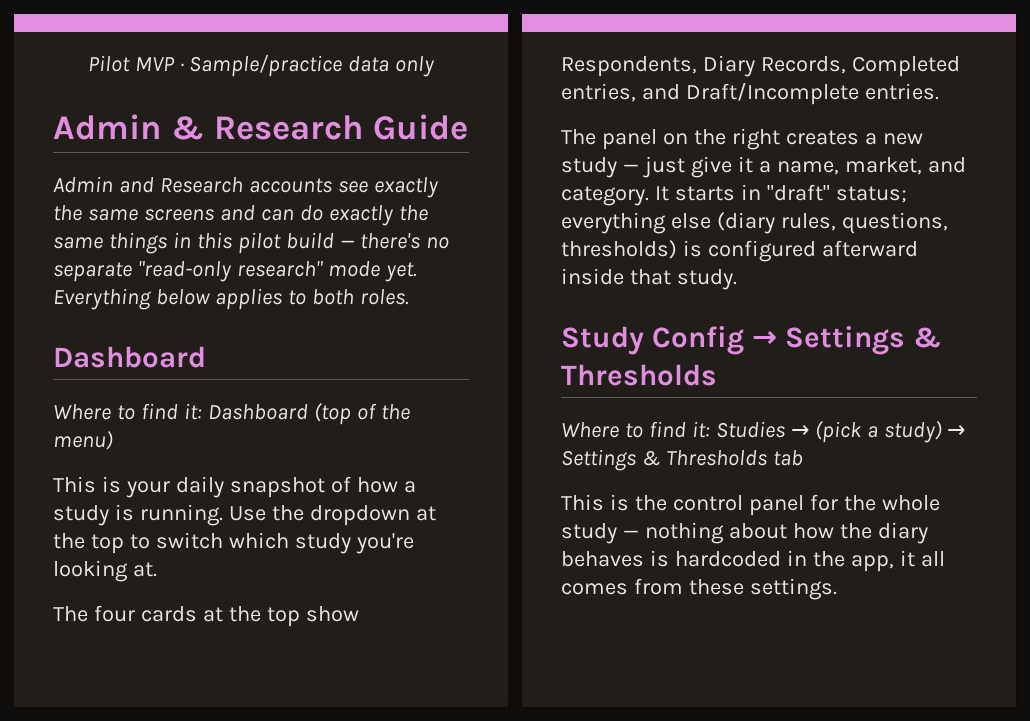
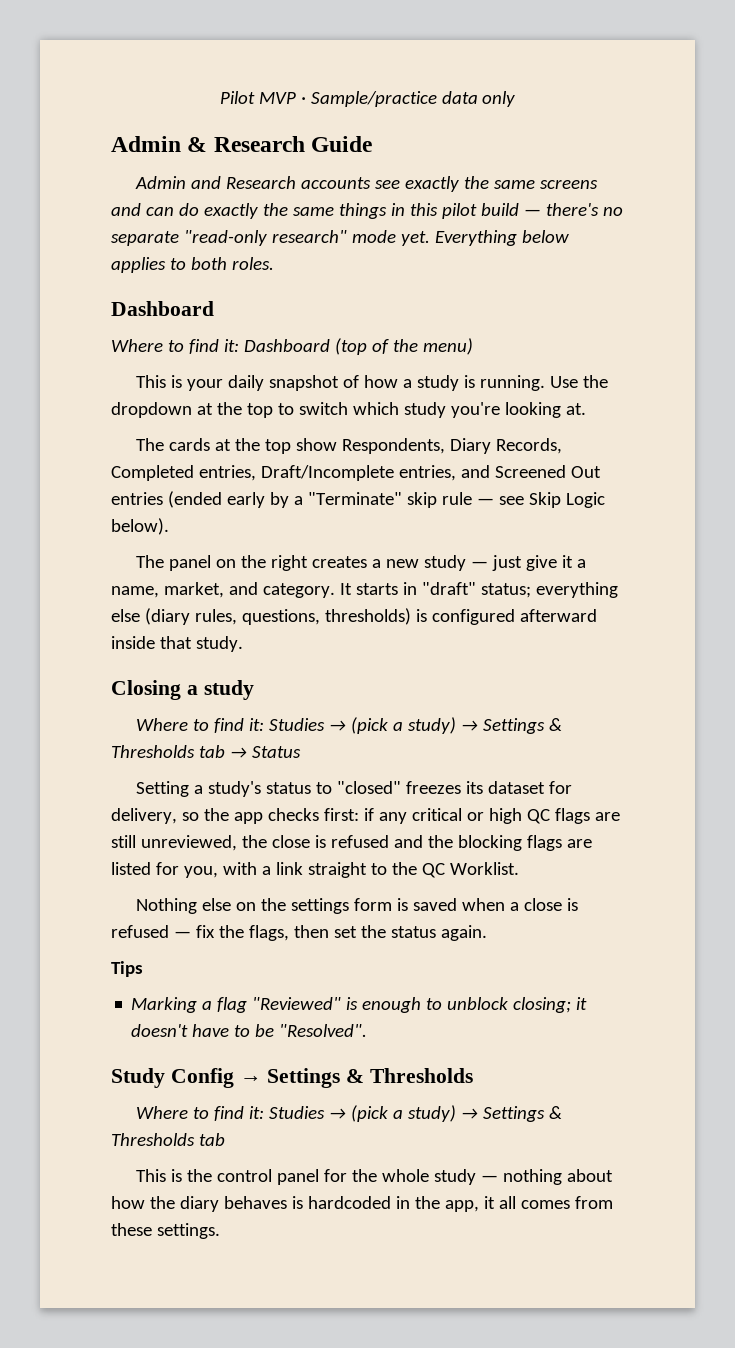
[93,605,135,622] four -> (165, 444) none
[641,82,939,105] and Draft/Incomplete entries. -> [260,465,601,481] [111,491,605,508] [111,518,169,535] Draft/Incomplete entries, and Screened Out entries (ended early by a "Terminate" skip rule — see Skip Logic below).
(737, 279) none -> [111,680,254,700] [136,717,563,734] [111,745,301,758] [136,781,573,797] [111,808,620,824] [111,835,592,851] [111,862,519,878] [136,898,579,914] [111,925,487,941] [111,961,143,977] [131,997,588,1013] [131,1024,368,1037] // Closing a study // Where to find it: Studies → (pick a study) → Settings & Thresholds tab → Status // Setting a study's status to "closed" freezes its dataset for delivery, so the app checks first: if any critical or high QC flags are still unreviewed, the close is refused and the blocking flags are listed for you, with a link straight to the QC Worklist. // Nothing else on the settings form is saved when a close is refused — fix the flags, then set the status again. // Tips // Marking a flag "Reviewed" is enough to unblock closing; it doesn't have to be "Resolved".

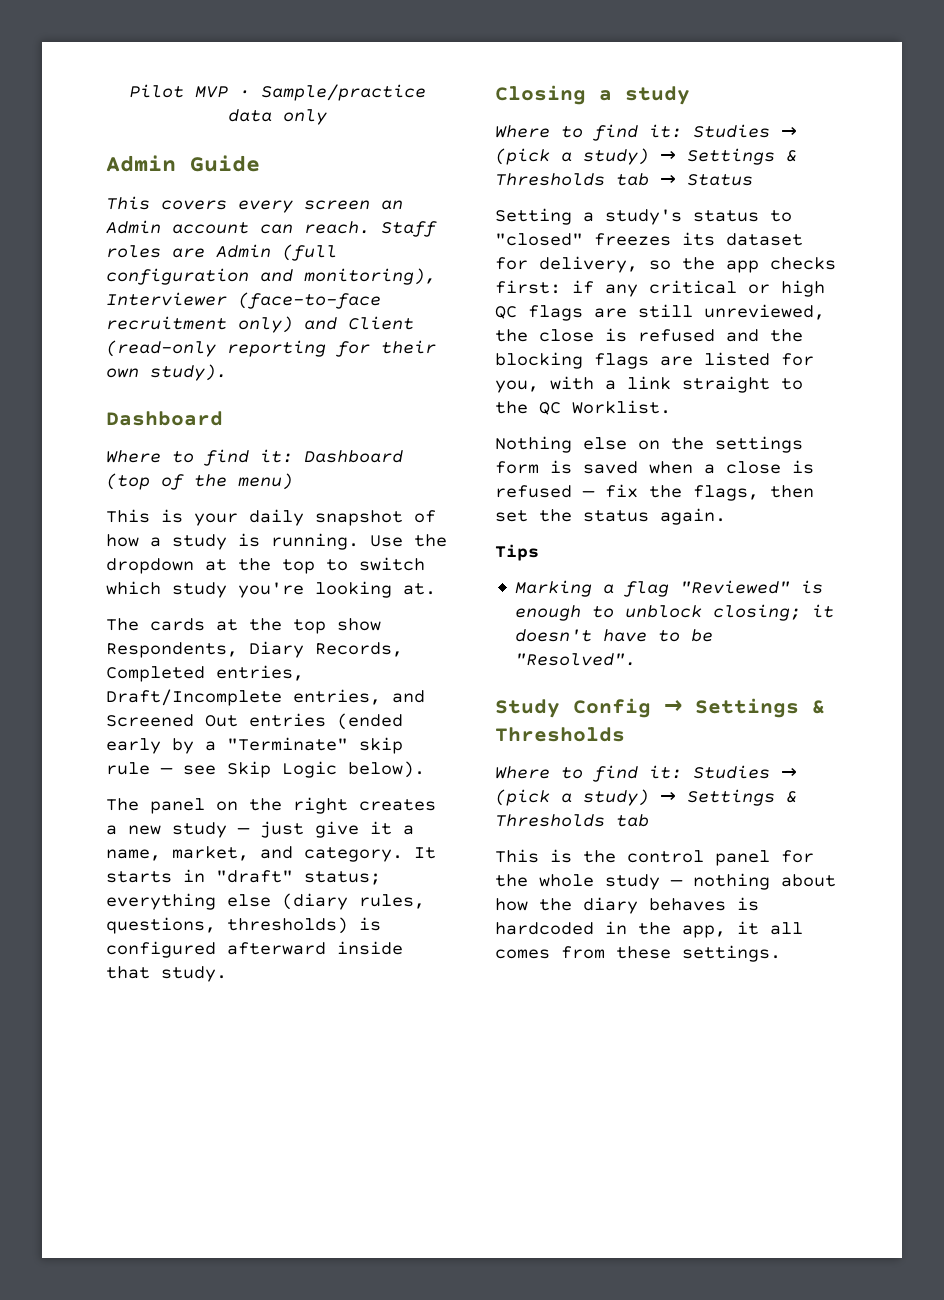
[187,136,305,152] & Research -> (176, 163) none
[135,176,599,192] [111,203,623,219] [111,230,569,246] [111,257,274,273] Admin and Research accounts see exactly the same screens and can do exactly the same things in this pilot build — there's no separate "read-only research" mode yet. Everything below applies to both roles. -> [106,196,403,213] [106,220,437,237] [106,244,337,261] [106,268,436,285] [106,292,381,309] [106,316,414,333] [106,340,436,357] [106,364,227,381] This covers every screen an Admin account can reach. Staff roles are Admin (full configuration and monitoring), Interviewer (face-to-face recruitment only) and Client (read-only reporting for their own study).

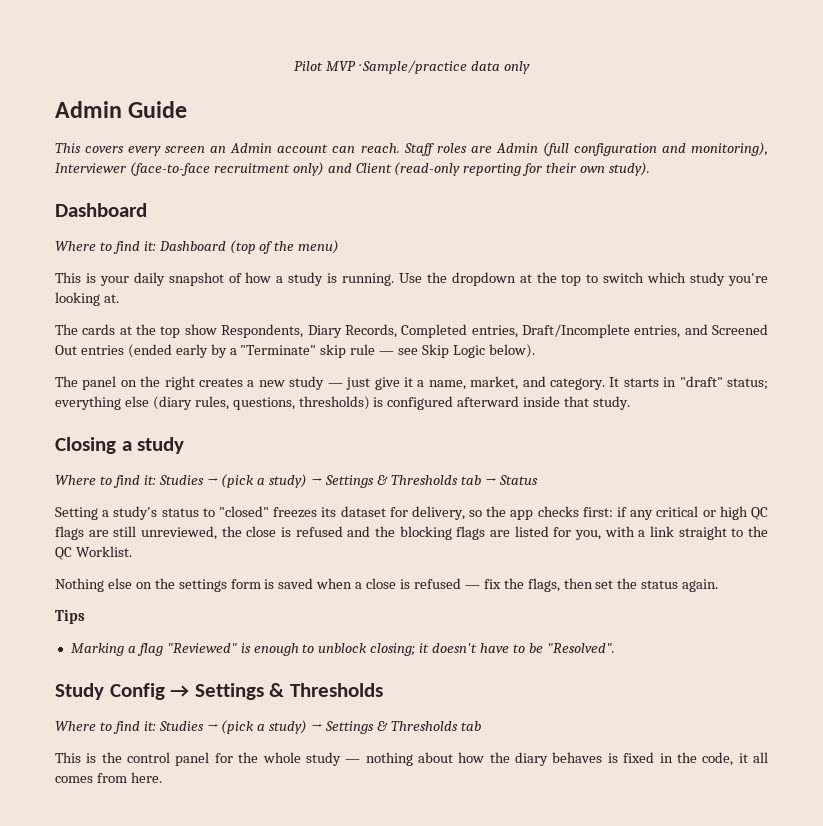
[495,922,594,935] hardcoded -> [623,752,655,763] fixed
[682,925,726,938] app, -> [702,752,734,766] code,
[616,945,781,962] these settings. -> [130,772,162,783] here.

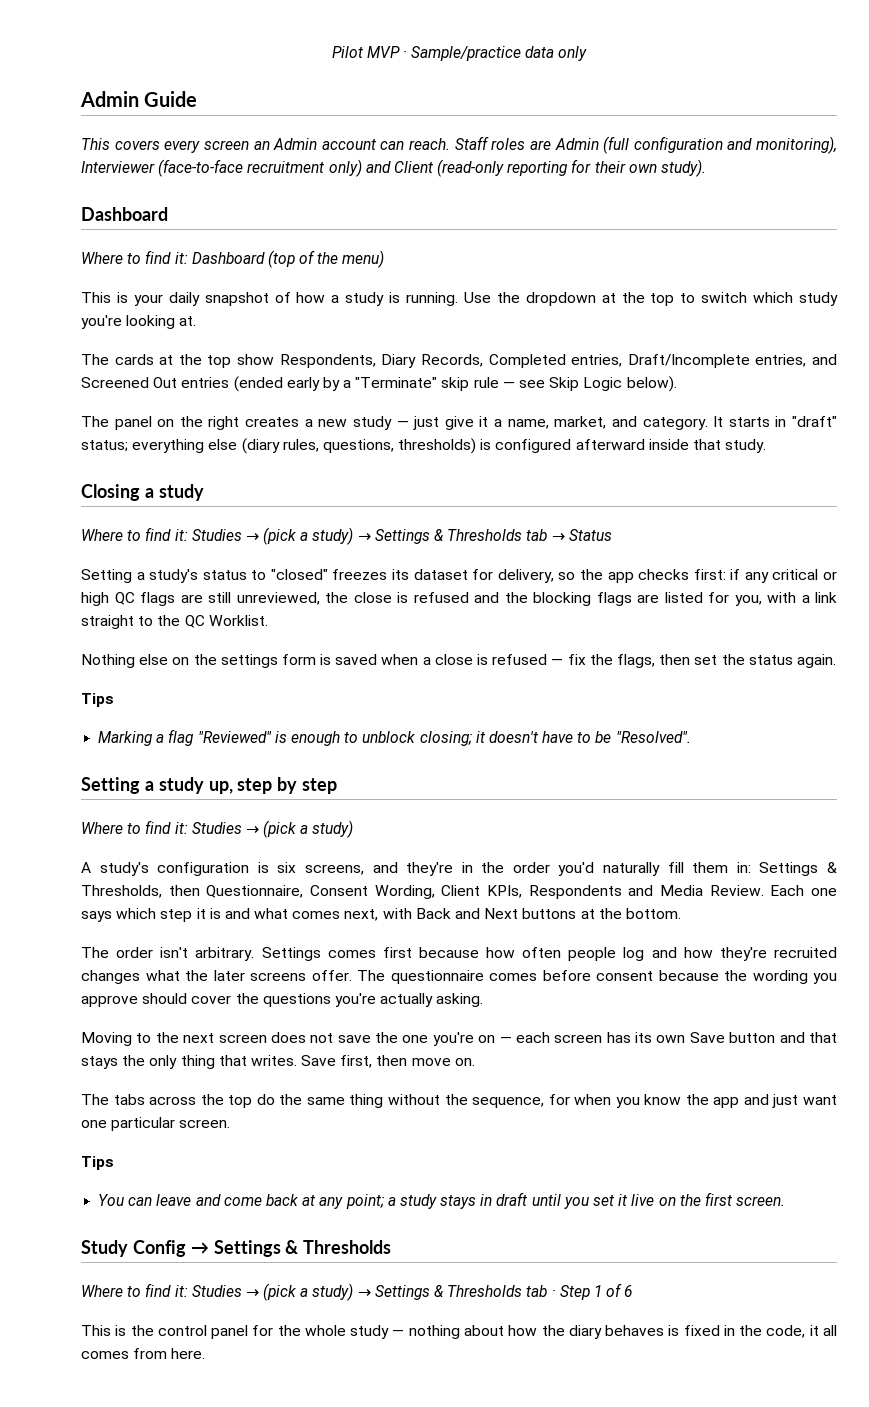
(615, 648) none -> [81,777,338,794] [81,820,354,838] [81,862,838,876] [81,885,837,899] [81,908,681,922] [81,947,837,961] [81,970,837,984] [81,993,484,1007] [81,1032,838,1046] [81,1055,475,1069] [81,1094,837,1108] [81,1117,231,1131] [81,1156,114,1170] [98,1192,786,1209] // Setting a study up, step by step // Where to find it: Studies → (pick a study) // A study's configuration is six screens, and they're in the order you'd naturally fill them in: Settings & Thresholds, then Questionnaire, Consent Wording, Client KPIs, Respondents and Media Review. Each one says which step it is and what comes next, with Back and Next buttons at the bottom. // The order isn't arbitrary. Settings comes first because how often people log and how they're recruited changes what the later screens offer. The questionnaire comes before consent because the wording you approve should cover the questions you're actually asking. // Moving to the next screen does not save the one you're on — each screen has its own Save button and that stays the only thing that writes. Save first, then move on. // The tabs across the top do the same thing without the sequence, for when you know the app and just want one particular screen. // Tips // You can leave and come back at any point; a study stays in draft until you set it live on the first screen.
(481, 726) none -> [551,1283,633,1300] · Step 1 of 6

